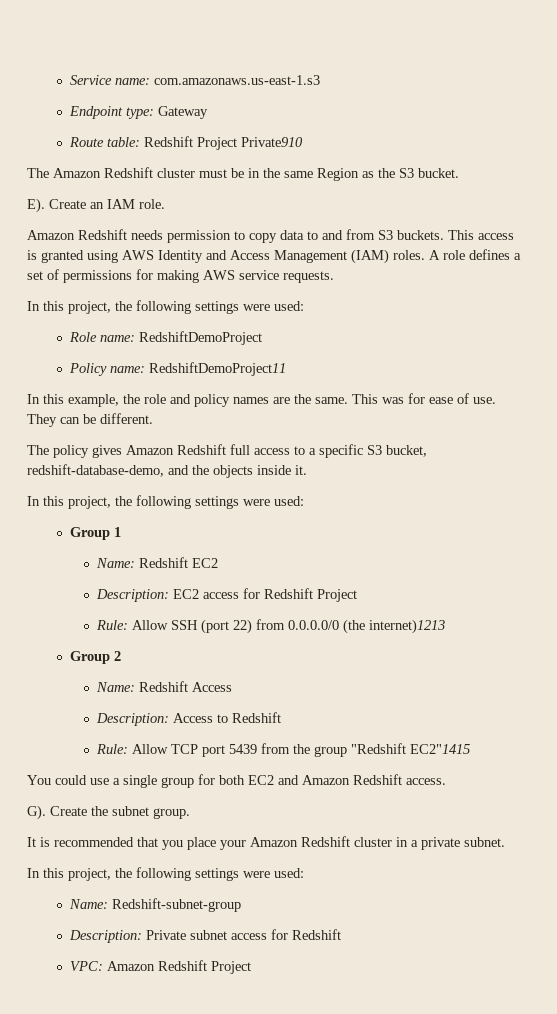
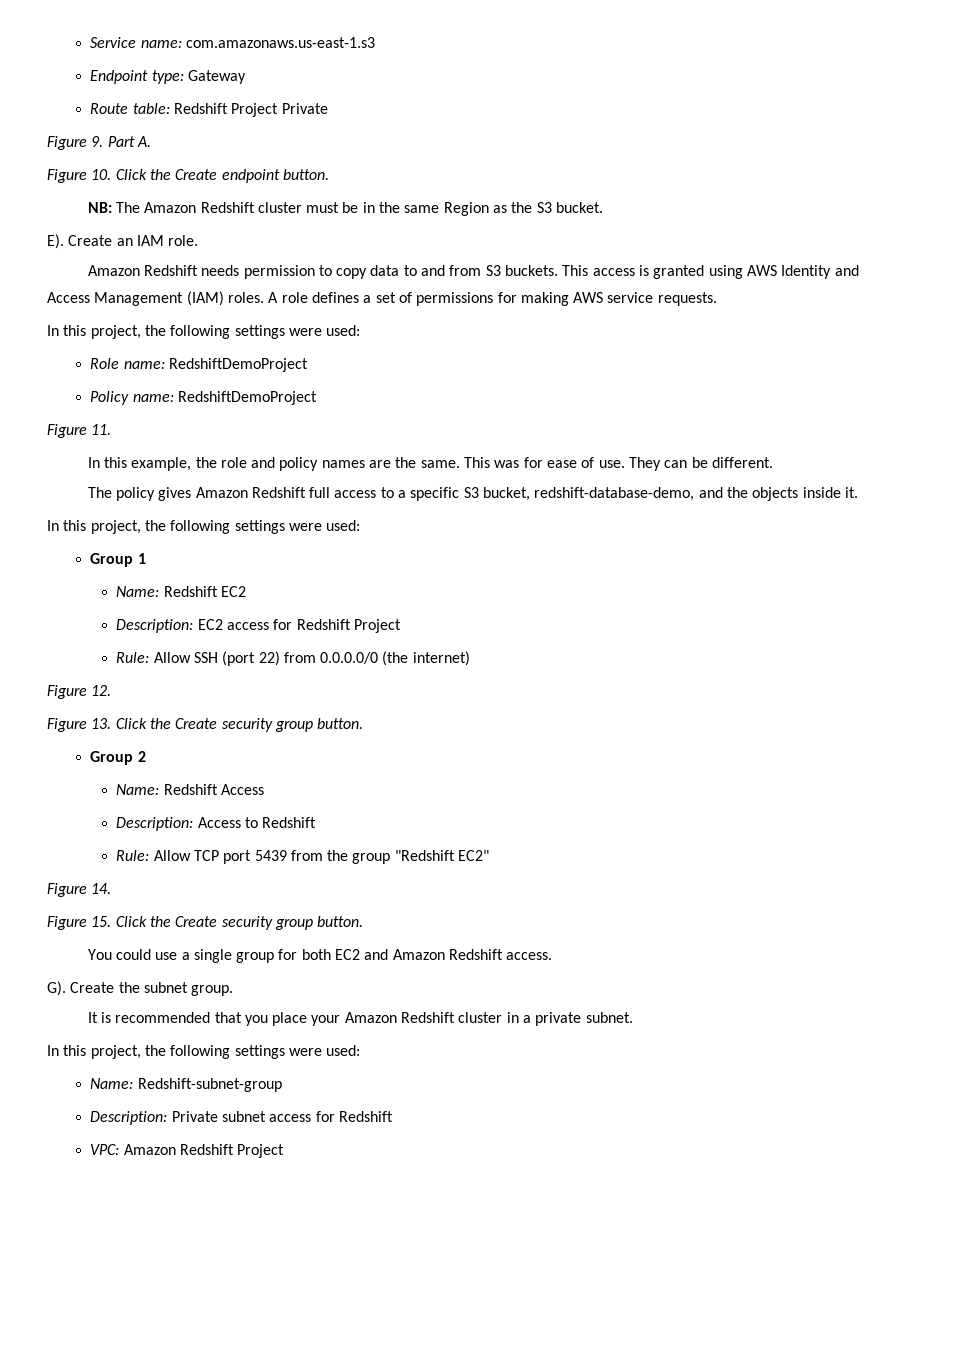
[240,137,303,147] Private910 // -> [281,103,328,114] [47,136,151,150] [47,169,329,183] [87,202,112,213] Private // Figure 9. Part A. // Figure 10. Click the Create endpoint button. // NB:
[148,362,286,376] RedshiftDemoProject11 -> [178,391,318,405] [47,424,112,438] RedshiftDemoProject // Figure 11.
[369,619,446,634] internet)1213 -> [412,651,470,666] [47,685,112,699] [47,718,364,732] internet) // Figure 12. // Figure 13. Click the Create security group button.
[410,744,471,754] EC2"1415 -> [458,850,490,861] [47,883,112,897] [47,916,364,930] EC2" // Figure 14. // Figure 15. Click the Create security group button.

